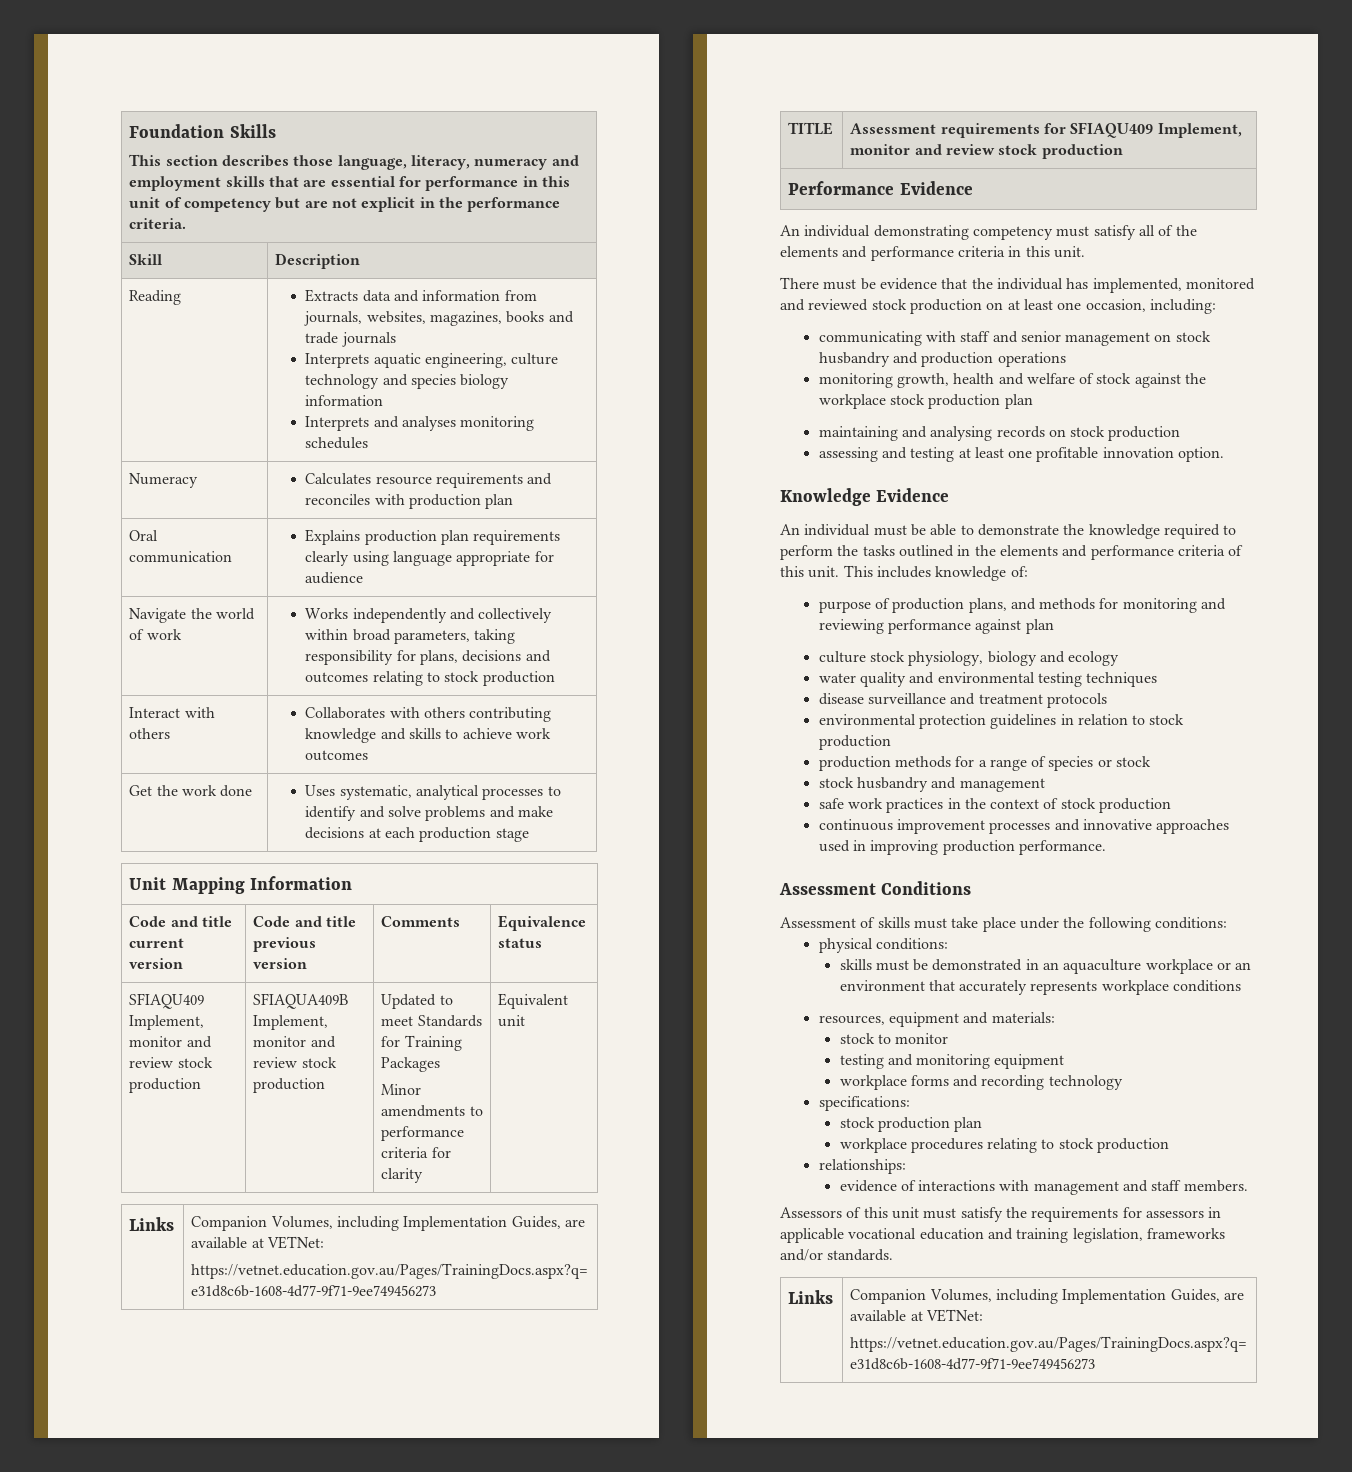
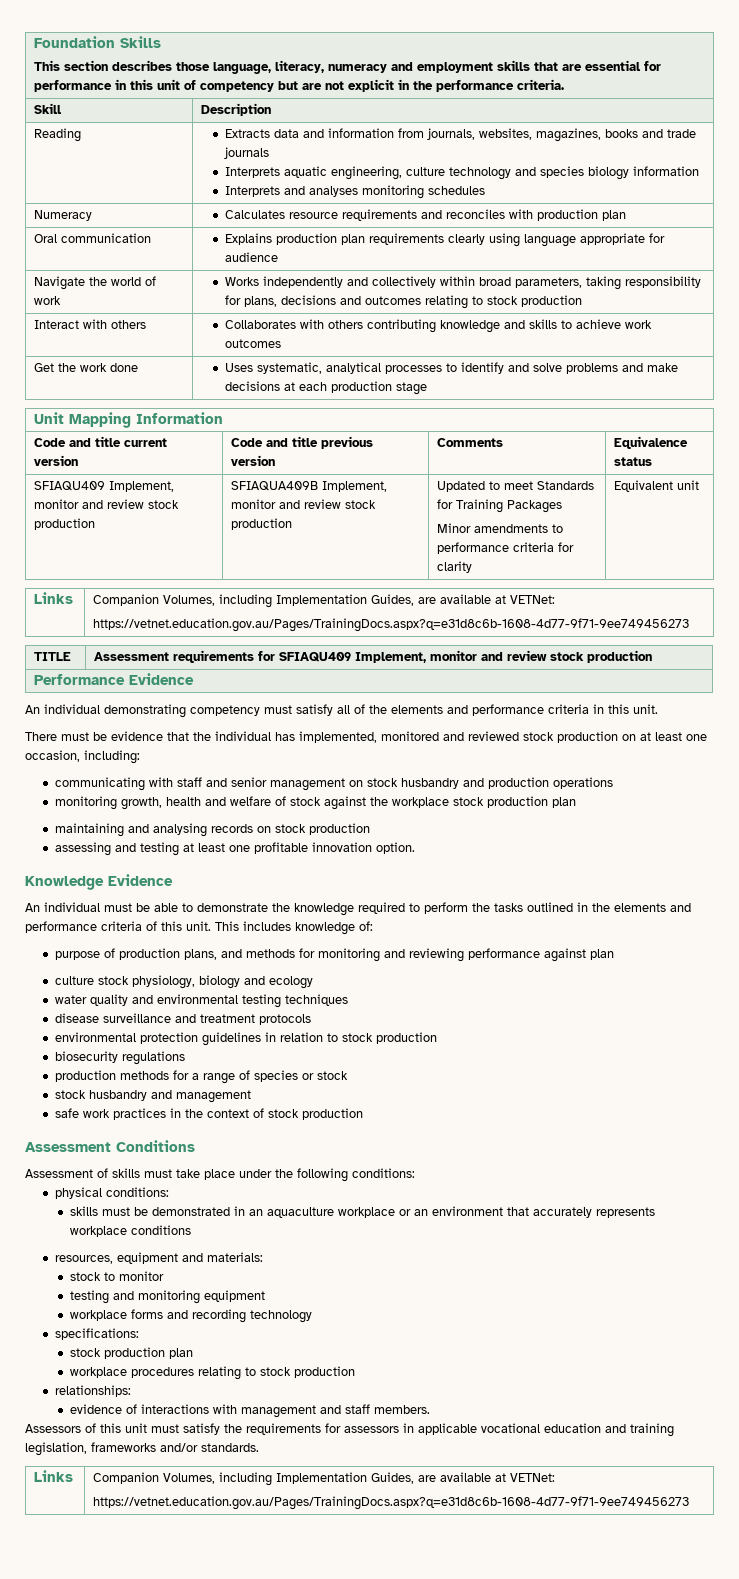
(891, 742) none -> [54,1051,185,1065] // biosecurity regulations
[818,819,1230,834] [818,840,1106,855] // continuous improvement processes and innovative approaches used in improving production performance. -> (363, 1114) none

